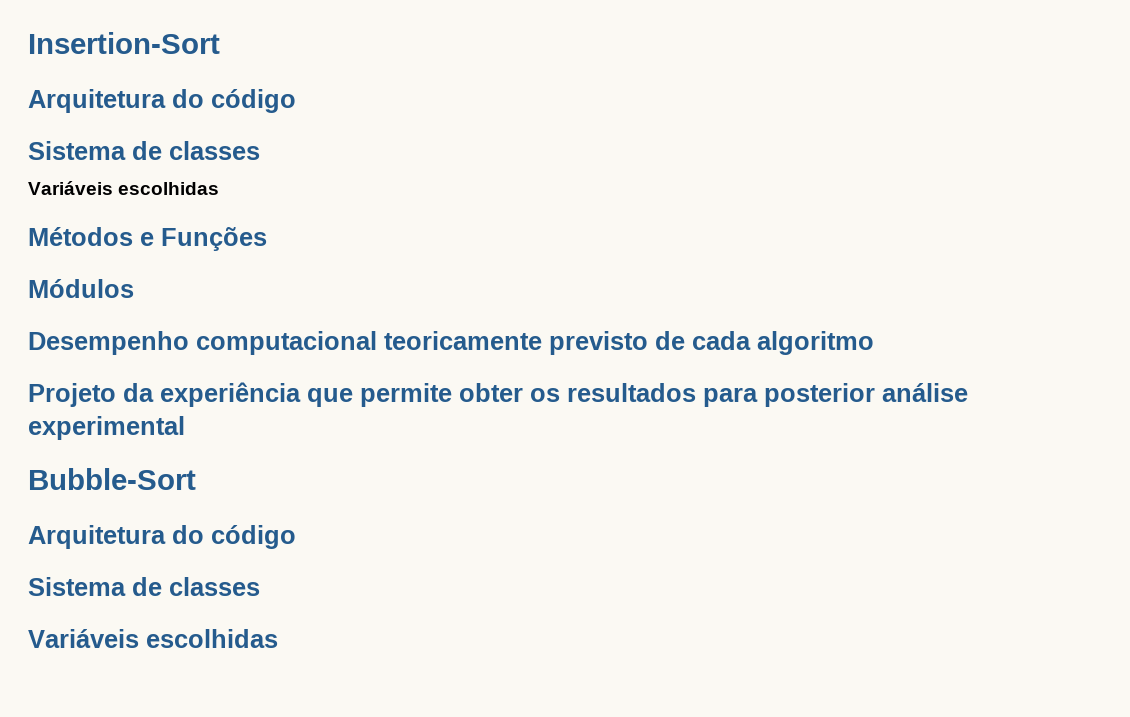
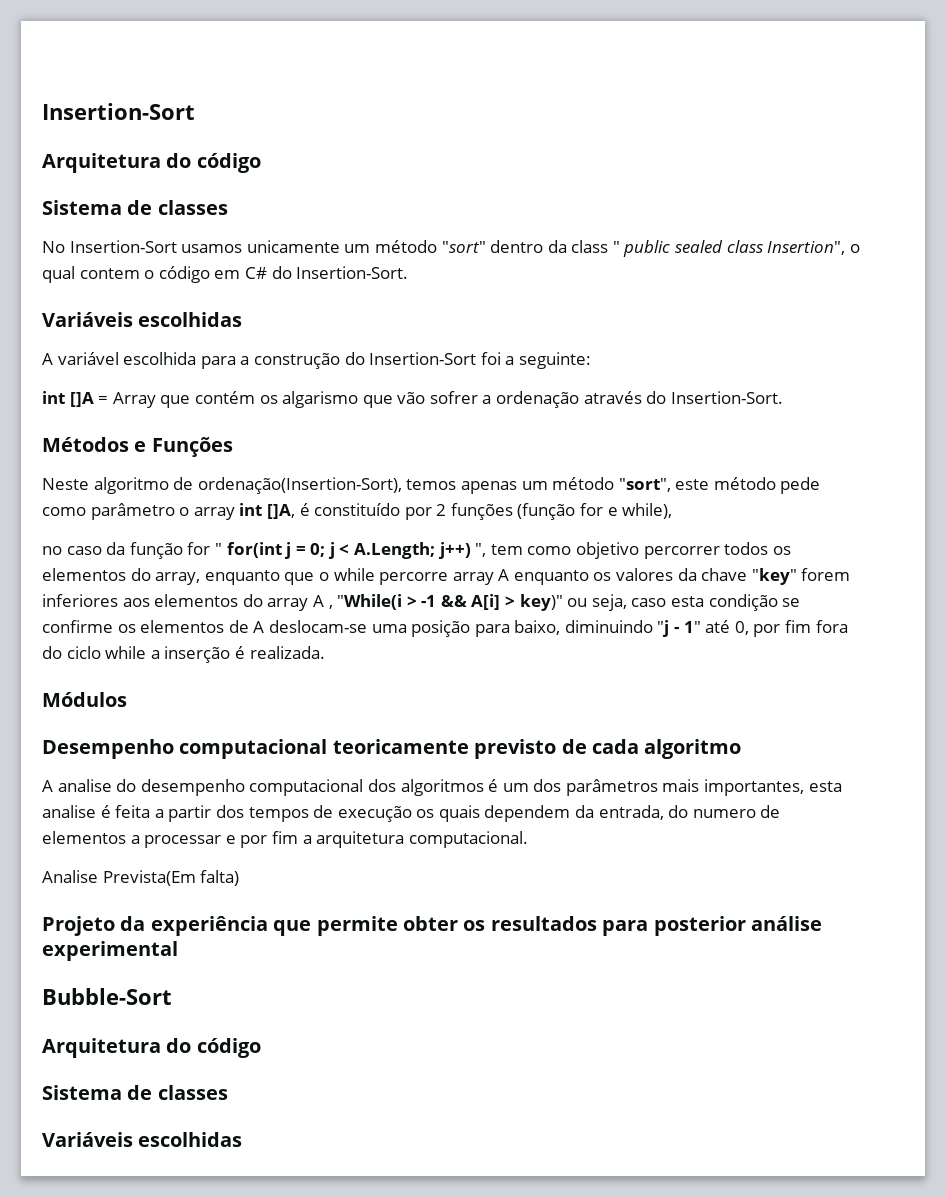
[28,181,220,195] [28,227,267,251] Variáveis escolhidas // Métodos e Funções -> [42,240,860,257] [42,266,409,283] [42,312,243,327] [42,352,591,369] [42,391,783,408] [42,437,233,457] [42,477,821,494] [42,503,673,520] [42,542,791,559] [42,568,851,585] [42,594,801,611] [42,620,848,637] [42,646,325,663] No Insertion-Sort usamos unicamente um método "sort" dentro da class " public sealed class Insertion", o qual contem o código em C# do Insertion-Sort. // Variáveis escolhidas // A variável escolhida para a construção do Insertion-Sort foi a seguinte: // int []A = Array que contém os algarismo que vão sofrer a ordenação através do Insertion-Sort. // Métodos e Funções // Neste algoritmo de ordenação(Insertion-Sort), temos apenas um método "sort", este método pede como parâmetro o array int []A, é constituído por 2 funções (função for e while), // no caso da função for " for(int j = 0; j < A.Length; j++) ", tem como objetivo percorrer todos os elementos do array, enquanto que o while percorre array A enquanto os valores da chave "key" forem inferiores aos elementos do array A , "While(i > -1 && A[i] > key)" ou seja, caso esta condição se confirme os elementos de A deslocam-se uma posição para baixo, diminuindo "j - 1" até 0, por fim fora do ciclo while a inserção é realizada.
(874, 343) none -> [42,779,842,796] [42,805,781,822] [42,831,528,848] [42,870,240,886] // A analise do desempenho computacional dos algoritmos é um dos parâmetros mais importantes, esta analise é feita a partir dos tempos de execução os quais dependem da entrada, do numero de elementos a processar e por fim a arquitetura computacional. // Analise Prevista(Em falta)

